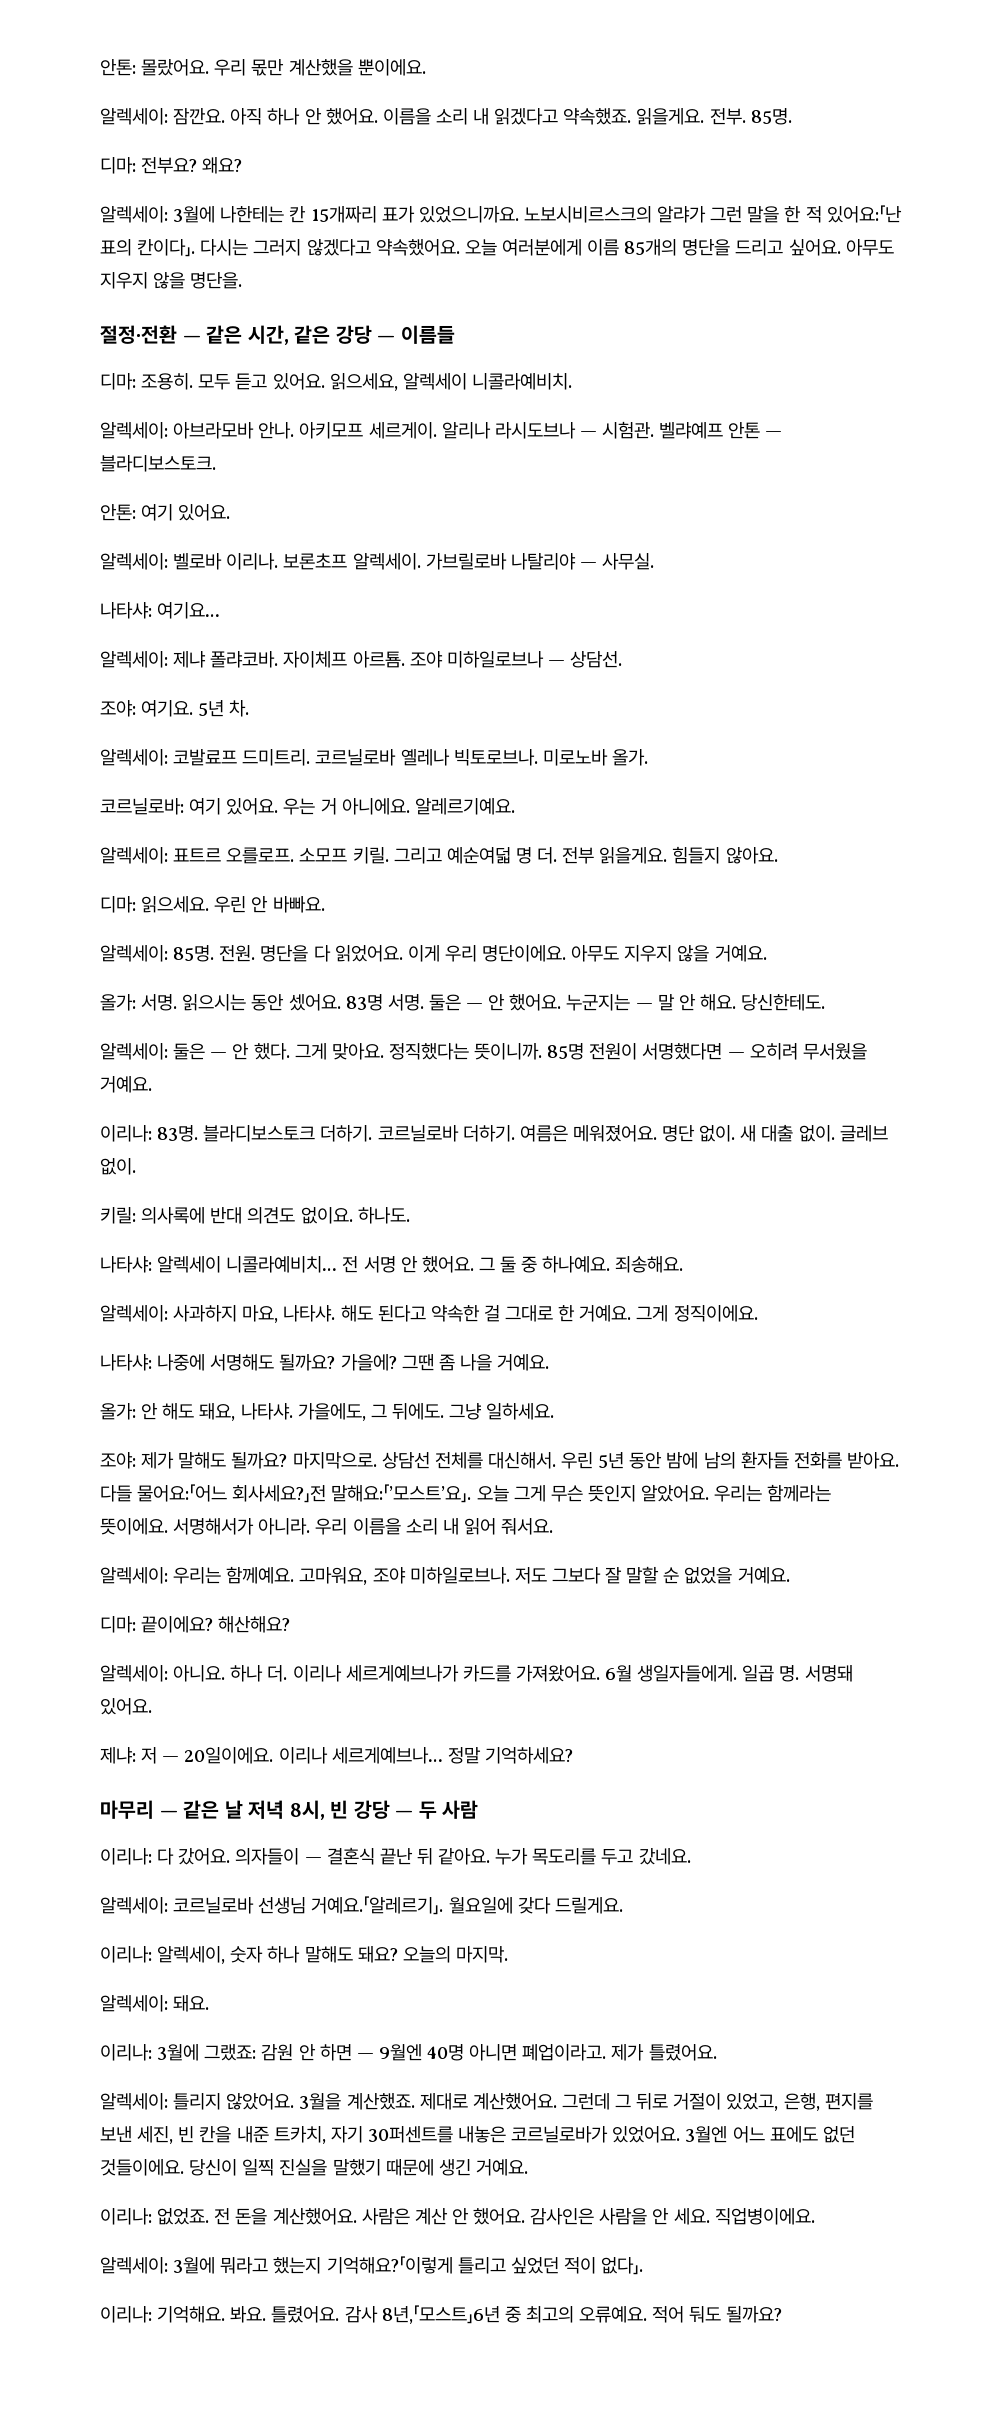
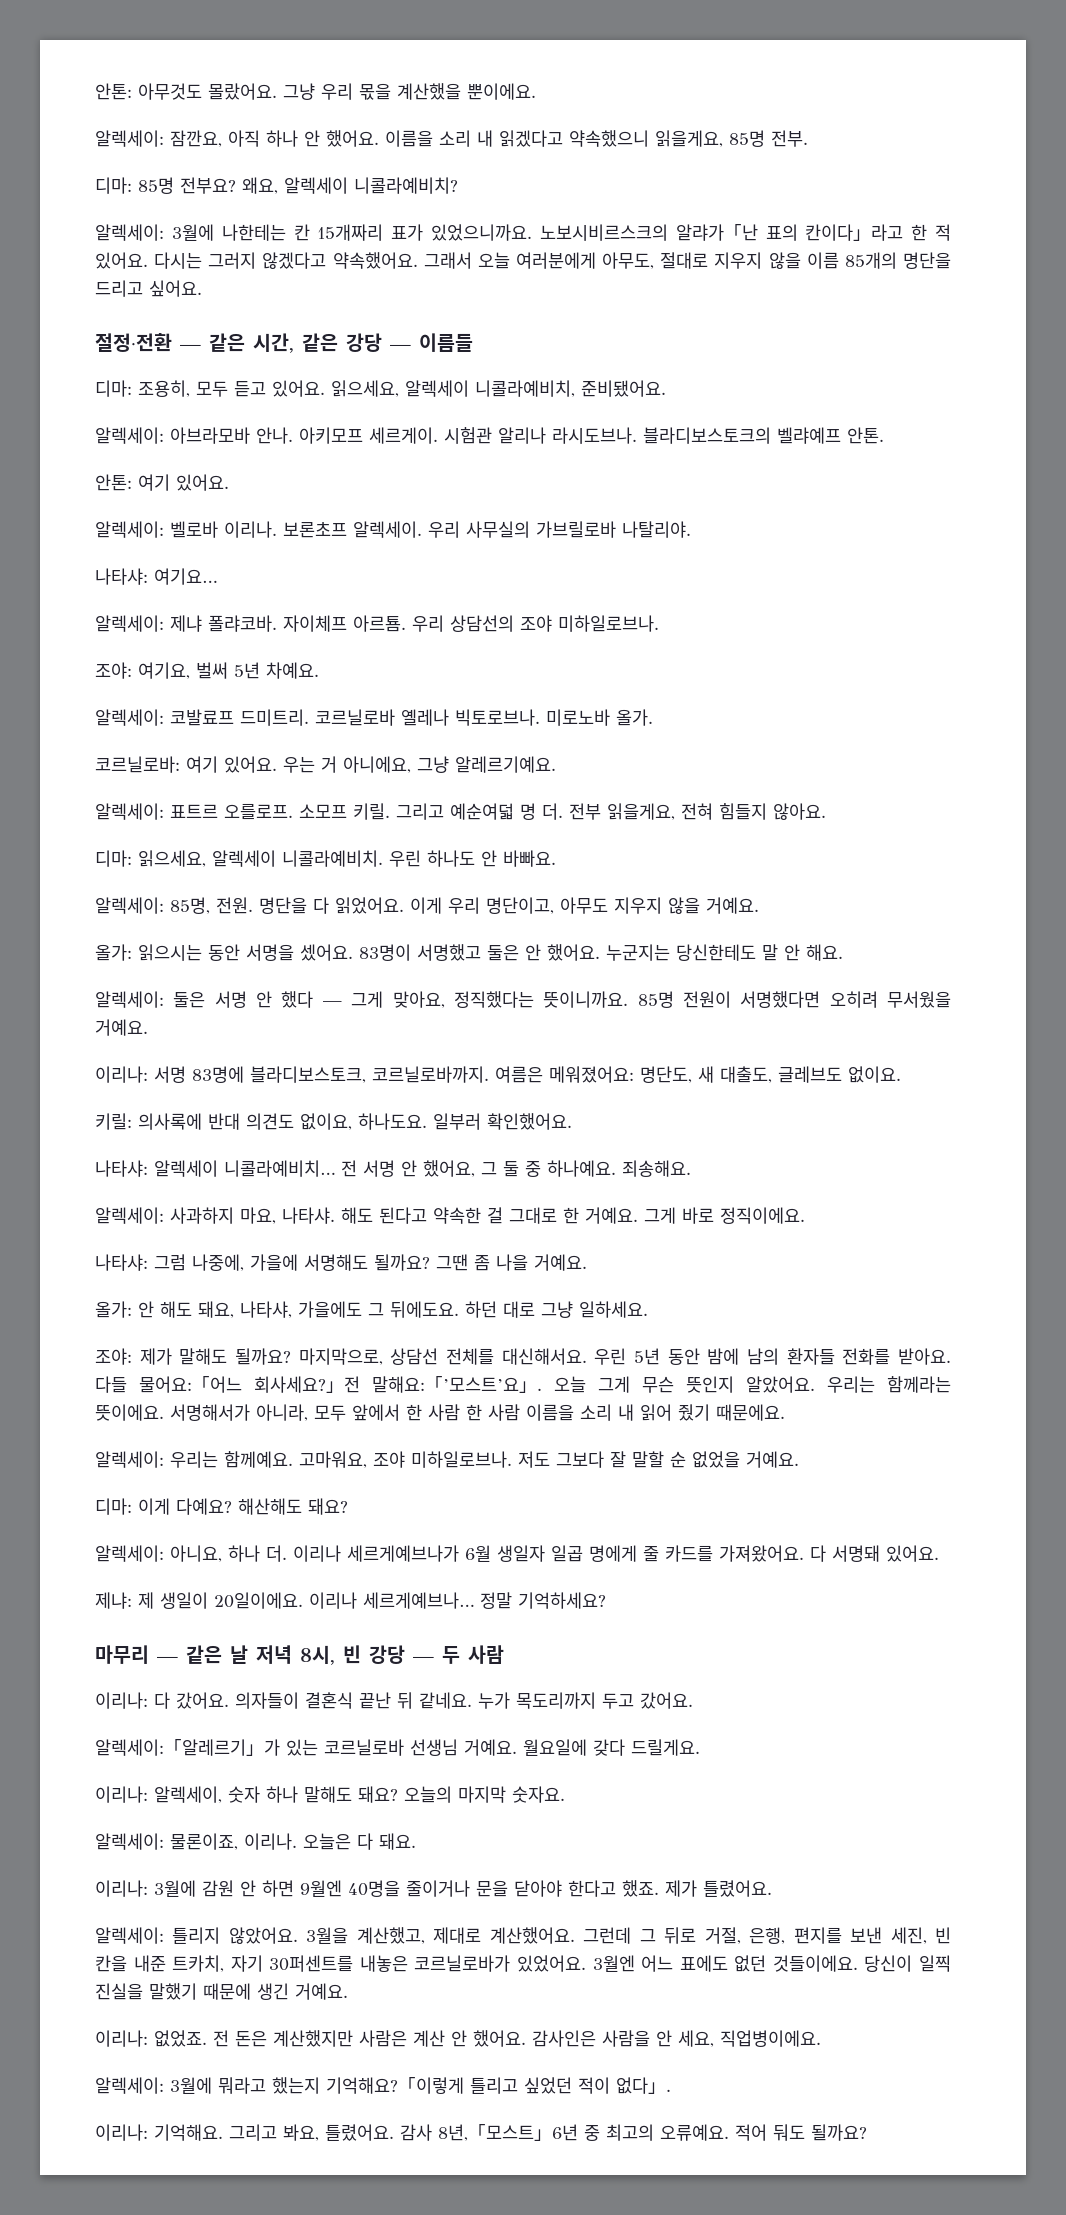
[100,59,285,76] 안톤: 몰랐어요. 우리 몫만 -> [95,83,391,100] 안톤: 아무것도 몰랐어요. 그냥 우리 몫을
[173,108,226,125] 잠깐요. -> [170,130,222,147] 잠깐요,
[563,108,705,125] 약속했죠. 읽을게요. -> [569,130,765,147] 약속했으니 읽을게요, 85명
[750,108,792,125] [100,157,243,174] 85명. // 디마: 전부요? 왜요? -> [95,177,458,194] // 디마: 85명 전부요? 왜요, 알렉세이 니콜라예비치?
[710,205,902,223] [100,239,196,257] 그런 말을 한 적 있어요:「난 표의 칸이다」. -> [723,224,952,241] [95,252,148,269] 「난 표의 칸이다」라고 한 적 있어요.
(460, 247) none -> [423,252,472,269] 그래서
(582, 247) none -> [602,252,801,269] 아무도, 절대로 지우지 않을
[845,239,894,256] [100,272,243,289] 아무도 지우지 않을 명단을. -> (202, 288) none
[141,373,194,390] 조용히. -> [138,380,190,397] 조용히,
[471,373,572,390] 니콜라예비치. -> [475,380,666,397] 니콜라예비치, 준비됐어요.
[441,421,783,439] [100,455,216,472] 알리나 라시도브나 — 시험관. 벨랴예프 안톤 — 블라디보스토크. -> [444,427,884,444] 시험관 알리나 라시도브나. 블라디보스토크의 벨랴예프 안톤.
[425,553,655,570] 가브릴로바 나탈리야 — 사무실. -> [428,521,691,538] 우리 사무실의 가브릴로바 나탈리야.
[409,651,623,668] [100,700,250,717] 조야 미하일로브나 — 상담선. // 조야: 여기요. 5년 차. -> [412,615,659,632] [95,662,319,679] 우리 상담선의 조야 미하일로브나. // 조야: 여기요, 벌써 5년 차예요.
[341,798,410,815] 아니에요. -> [343,756,449,773] 아니에요, 그냥
[599,847,668,864] 읽을게요. -> [607,803,713,820] 읽을게요, 전혀
[141,896,247,913] 읽으세요. 우린 -> [138,850,475,867] 읽으세요, 알렉세이 니콜라예비치. 우린 하나도
[173,945,215,962] 85명. -> [170,897,210,914] 85명,
[482,945,567,962] 명단이에요. -> [486,897,554,914] 명단이고,
[141,994,178,1011] 서명. -> (132, 952) none
[288,994,484,1011] 셌어요. 83명 서명. 둘은 — -> [246,944,519,961] 서명을 셌어요. 83명이 서명했고 둘은
[635,1003,653,1009] — -> [676,944,756,961] 당신한테도
[741,994,826,1011] 당신한테도. -> (843, 952) none
[210,1043,543,1060] — 안 했다. 그게 맞아요. 정직했다는 뜻이니까. -> [214,991,629,1008] 서명 안 했다 — 그게 맞아요, 정직했다는 뜻이니까요.
[727,1052,745,1058] — -> (821, 999) none
[157,1124,888,1142] [100,1158,136,1175] 83명. 블라디보스토크 더하기. 코르닐로바 더하기. 여름은 메워졌어요. 명단 없이. 새 대출 없이. 글레브 없이. -> [154,1066,901,1083] 서명 83명에 블라디보스토크, 코르닐로바까지. 여름은 메워졌어요: 명단도, 새 대출도, 글레브도 없이요.
[300,1207,410,1224] 없이요. 하나도. -> [300,1113,572,1130] 없이요, 하나도요. 일부러 확인했어요.
[421,1256,474,1273] 했어요. -> [423,1160,475,1177] 했어요,
(669, 1313) none -> [682,1207,714,1224] 바로
[157,1354,206,1371] 나중에 -> [154,1254,298,1271] 그럼 나중에, 가을에
[340,1354,397,1371] 가을에? -> (430, 1262) none
[240,1403,444,1421] 나타샤. 가을에도, 그 뒤에도. -> [240,1301,535,1318] 나타샤, 가을에도 그 뒤에도요. 하던 대로
[292,1452,377,1469] 마지막으로. -> [298,1348,383,1365] 마지막으로,
[487,1452,556,1469] 대신해서. -> [501,1348,587,1365] 대신해서요.
[258,1518,348,1535] 아니라. 우리 -> [256,1404,520,1421] 아니라, 모두 앞에서 한 사람 한 사람
[501,1518,554,1535] 줘서요. -> [678,1404,785,1421] 줬기 때문에요.
[141,1616,291,1633] [100,1665,226,1682] 끝이에요? 해산해요? // 알렉세이: 아니요. -> [138,1498,348,1515] [95,1545,222,1562] 이게 다예요? 해산해도 돼요? // 알렉세이: 아니요,
[462,1665,800,1682] 카드를 가져왔어요. 6월 생일자들에게. 일곱 명. -> [465,1545,826,1562] 6월 생일자 일곱 명에게 줄 카드를 가져왔어요. 다
[141,1747,180,1764] 저 — -> [138,1592,208,1609] 제 생일이
[304,1857,322,1863] — -> (299, 1700) none
[438,1848,691,1865] [100,1896,444,1915] 같아요. 누가 목도리를 두고 갔네요. // 알렉세이: 코르닐로바 선생님 거예요.「알레르기」. -> [419,1692,693,1709] [95,1739,517,1756] 같네요. 누가 목도리까지 두고 갔어요. // 알렉세이:「알레르기」가 있는 코르닐로바 선생님 거예요.
[455,1946,508,1963] [100,1995,168,2012] 마지막. // 알렉세이: -> [458,1786,565,1803] [95,1833,373,1850] 마지막 숫자요. // 알렉세이: 물론이죠, 이리나. 오늘은 다
[204,2044,257,2061] 그랬죠: -> (196, 1888) none
[356,2044,607,2061] — 9월엔 40명 아니면 폐업이라고. -> [300,1880,659,1897] 9월엔 40명을 줄이거나 문을 닫아야 한다고 했죠.
[346,2093,415,2110] 계산했죠. -> [356,1927,425,1944] 계산했고,
[673,2093,779,2111] 거절이 있었고, -> [704,1927,741,1944] 거절,
[235,2208,357,2225] 돈을 계산했어요. -> [235,2030,353,2047] 돈은 계산했지만
[673,2208,710,2225] 세요. -> [678,2030,714,2047] 세요,
[230,2306,267,2323] 봐요. -> [229,2124,319,2141] 그리고 봐요,

